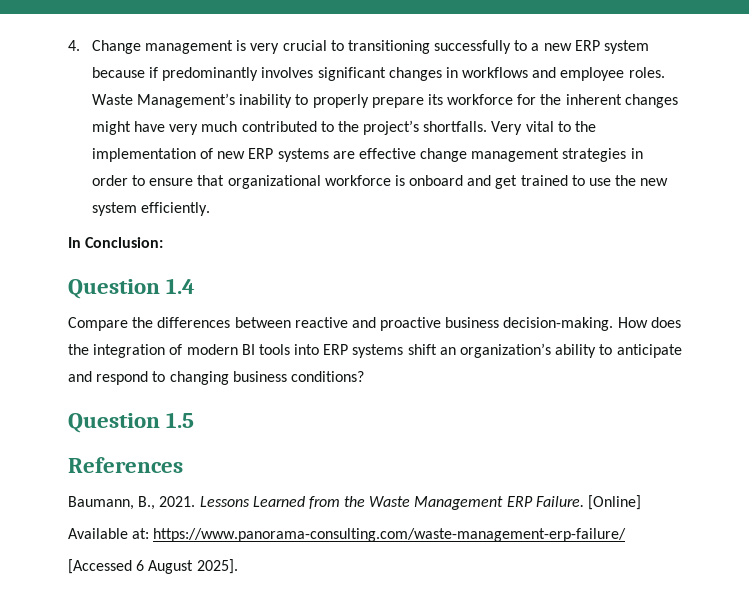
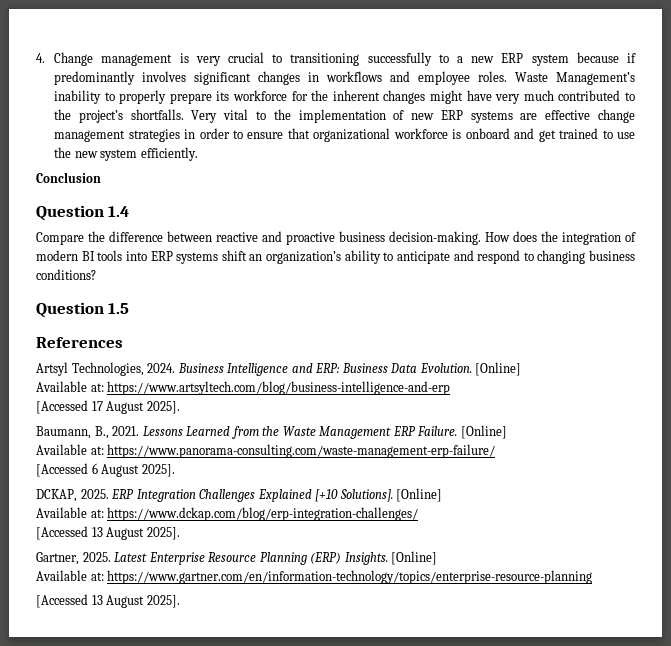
[68,237,164,248] In Conclusion: -> [36,172,101,183] Conclusion
[157,317,231,328] differences -> [109,231,163,242] difference
(183, 465) none -> [36,362,522,376] [36,381,451,395] [36,400,180,414] // Artsyl Technologies, 2024. Business Intelligence and ERP: Business Data Evolution. [Online] // Available at: https://www.artsyltech.com/blog/business-intelligence-and-erp // [Accessed 17 August 2025].
(238, 566) none -> [36,488,443,502] [36,507,419,521] [36,526,180,540] [36,551,438,565] [36,570,593,584] [36,594,180,608] // DCKAP, 2025. ERP Integration Challenges Explained [+10 Solutions]. [Online] // Available at: https://www.dckap.com/blog/erp-integration-challenges/ // [Accessed 13 August 2025]. // Gartner, 2025. Latest Enterprise Resource Planning (ERP) Insights. [Online] // Available at: https://www.gartner.com/en/information-technology/topics/enterprise-resource-planning // [Accessed 13 August 2025].

